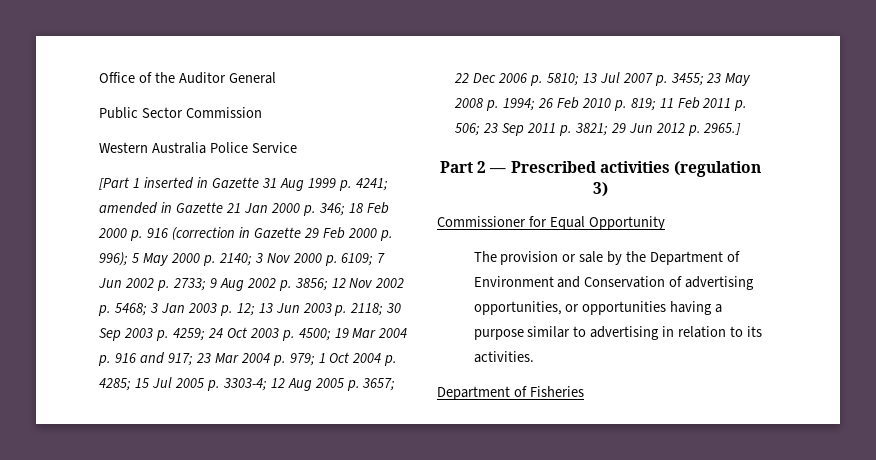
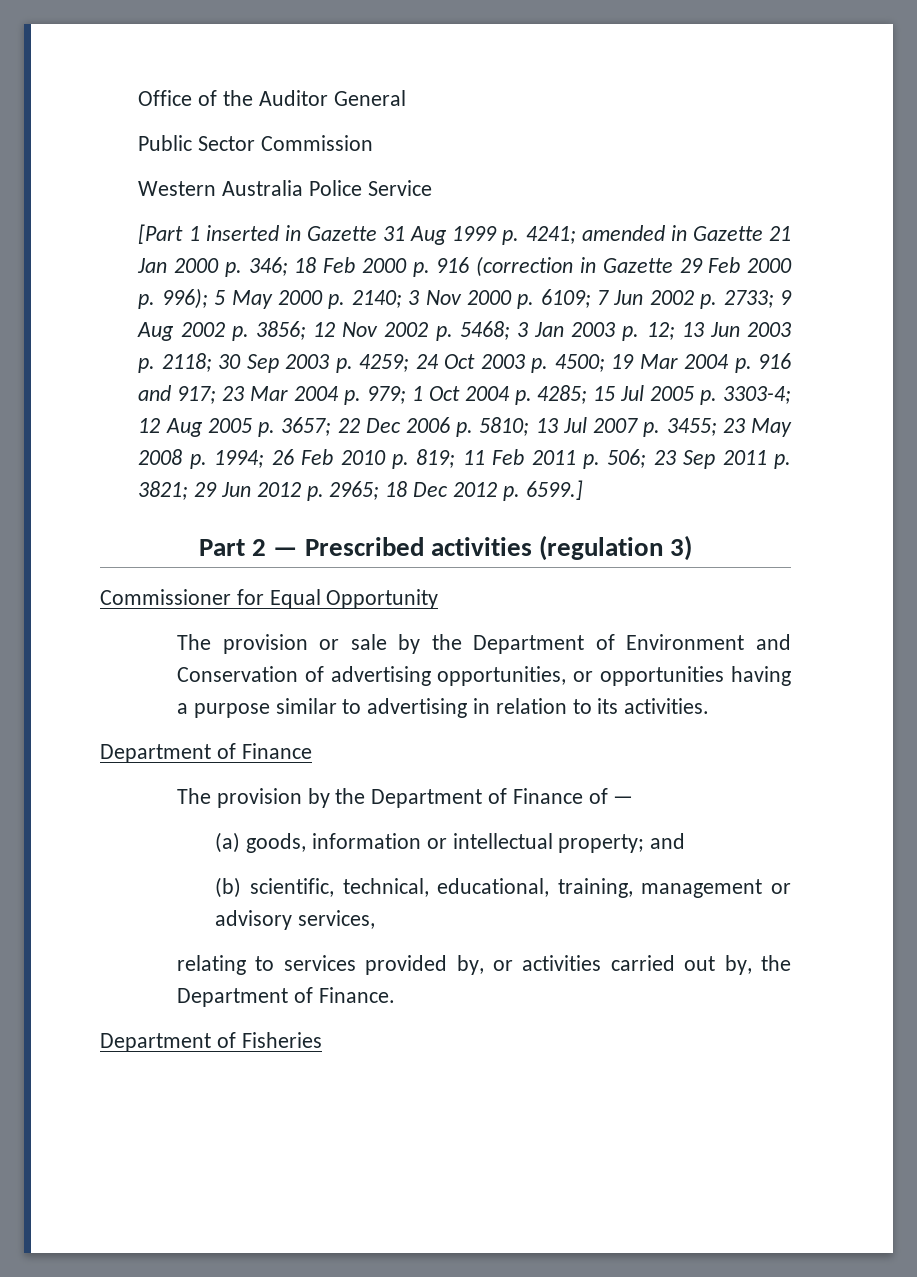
[703,123,742,135] 2965.] -> [329,480,583,501] 2965; 18 Dec 2012 p. 6599.]
(534, 357) none -> [100,743,312,763] [176,788,634,808] [215,832,686,853] [215,877,791,898] [215,910,376,930] [176,955,791,975] [176,987,395,1007] // Department of Finance // The provision by the Department of Finance of — // (a) goods, information or intellectual property; and // (b) scientific, technical, educational, training, management or advisory services, // relating to services provided by, or activities carried out by, the Department of Finance.

